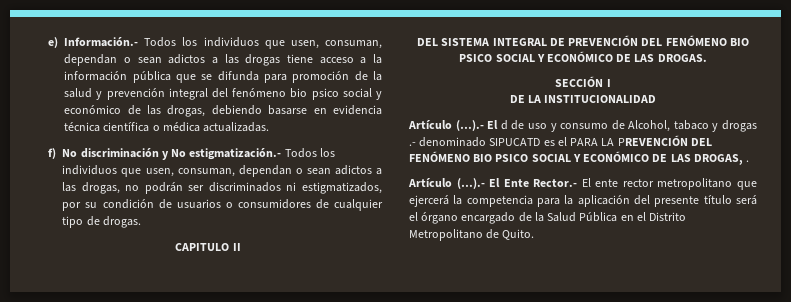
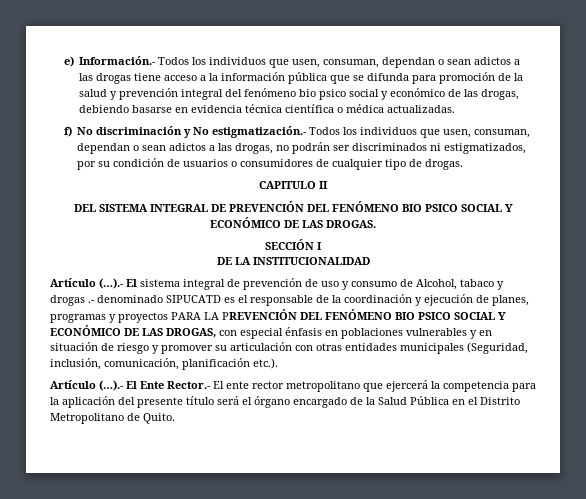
[500,120,508,130] d -> [140,278,302,290] sistema integral de prevención
(567, 141) none -> [250,294,529,306] [50,312,168,323] responsable de la coordinación y ejecución de planes, programas y proyectos
[746,160,750,162] . -> [219,327,492,339] [50,342,528,354] [50,358,278,370] con especial énfasis en poblaciones vulnerables y en situación de riesgo y promover su articulación con otras entidades municipales (Seguridad, inclusión, comunicación, planificación etc.).

